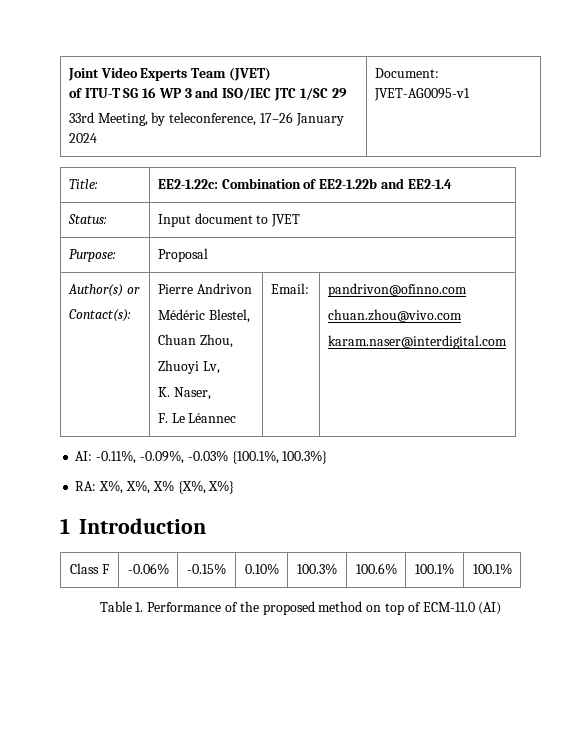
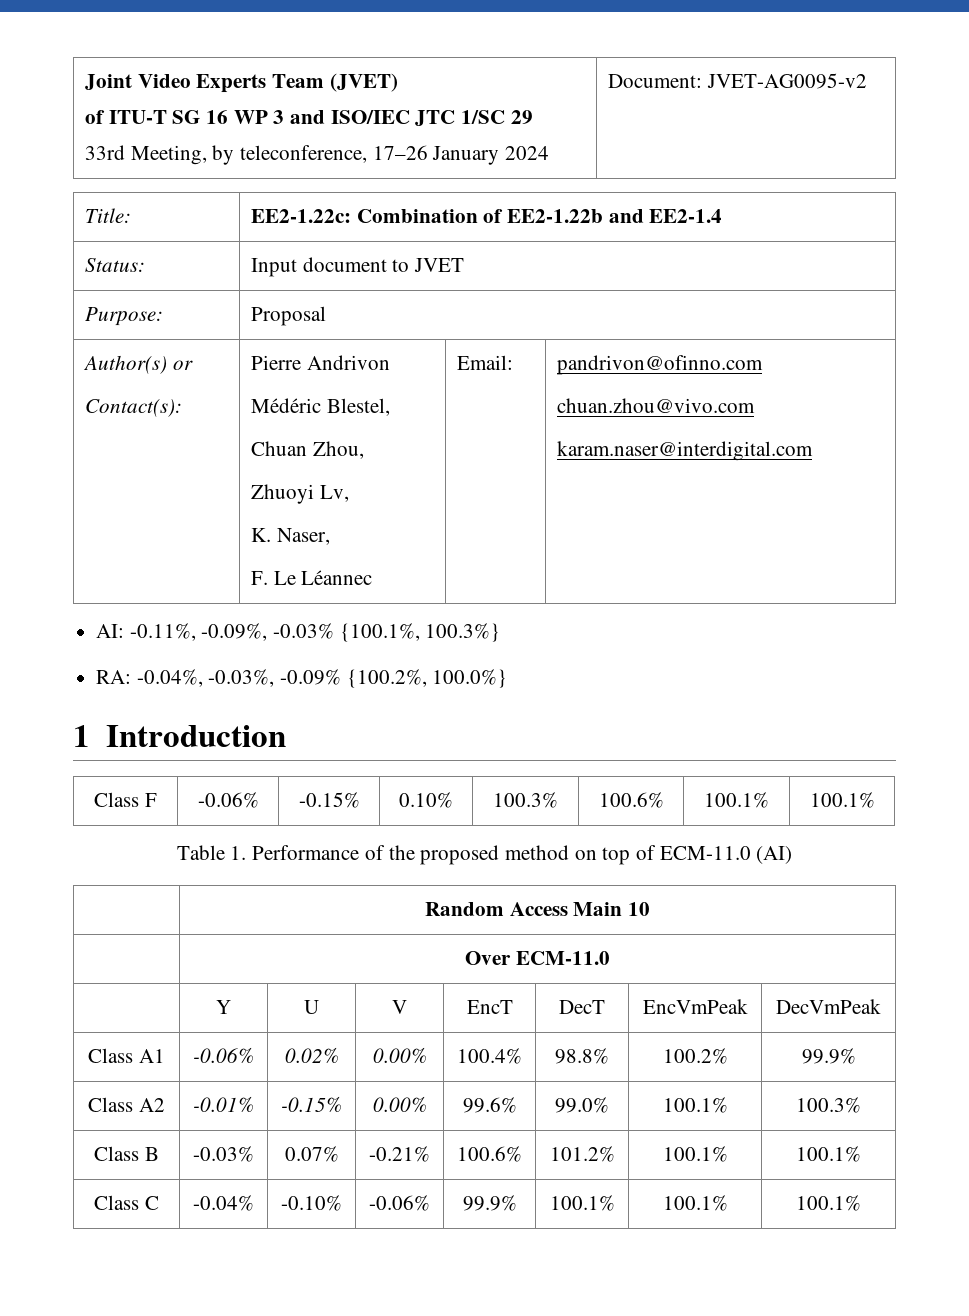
[373,88,470,101] JVET-AG0095-v1 -> [706,73,867,89] JVET-AG0095-v2
[99,480,235,494] X%, X%, X% {X%, X%} -> [136,669,508,688] -0.04%, -0.03%, -0.09% {100.2%, 100.0%}
(502, 608) none -> [424,902,651,916] [465,951,610,965] [216,1000,231,1014] [304,1000,319,1014] [392,1000,407,1014] [466,1000,513,1014] [559,1000,605,1014] [642,999,748,1014] [776,999,881,1014] [88,1048,165,1063] [193,1047,254,1063] [284,1047,339,1063] [372,1047,427,1063] [457,1048,522,1064] [555,1048,609,1064] [662,1048,728,1064] [801,1048,856,1064] [88,1097,165,1112] [193,1096,254,1112] [281,1096,342,1112] [372,1096,427,1112] [462,1097,517,1113] [555,1097,609,1113] [662,1097,728,1113] [796,1097,861,1113] [94,1146,159,1161] [193,1146,254,1162] [284,1146,339,1162] [369,1146,430,1162] [457,1146,522,1162] [549,1146,615,1162] [662,1146,728,1162] [796,1146,861,1162] [94,1195,159,1210] [193,1195,254,1211] [281,1195,342,1211] [369,1195,430,1211] [462,1195,517,1211] [549,1195,615,1211] [662,1195,728,1211] [796,1195,861,1211] // | Random Access Main 10 // | Over ECM-11.0 // | Y | U | V | EncT | DecT | EncVmPeak | DecVmPeak // Class A1 | -0.06% | 0.02% | 0.00% | 100.4% | 98.8% | 100.2% | 99.9% // Class A2 | -0.01% | -0.15% | 0.00% | 99.6% | 99.0% | 100.1% | 100.3% // Class B | -0.03% | 0.07% | -0.21% | 100.6% | 101.2% | 100.1% | 100.1% // Class C | -0.04% | -0.10% | -0.06% | 99.9% | 100.1% | 100.1% | 100.1%

